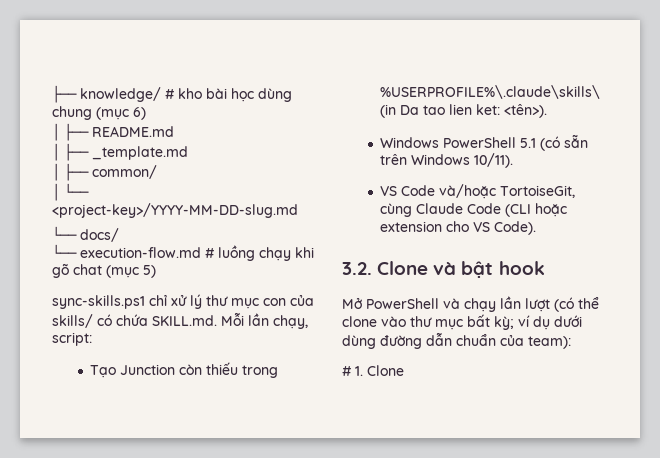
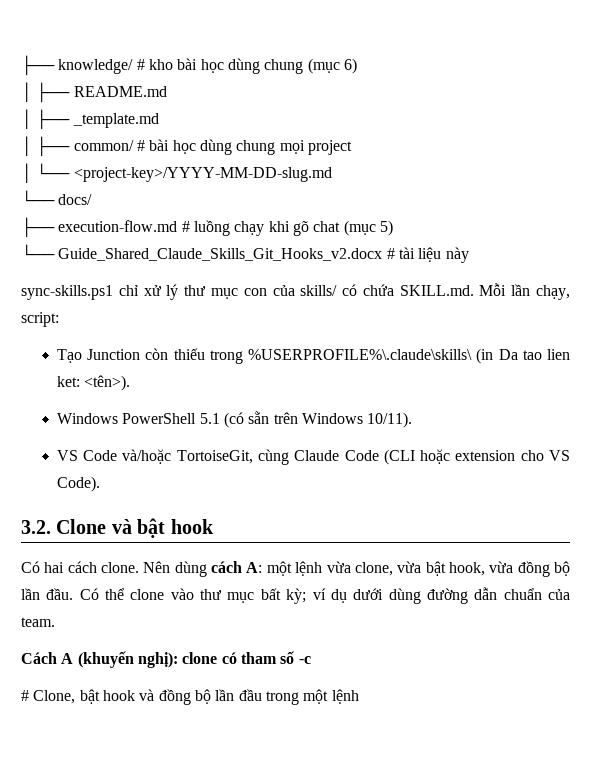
(157, 172) none -> [136,139,352,155] # bài học dùng chung mọi project
[52,244,77,258] └── -> [21,217,55,238] ├──
(156, 271) none -> [21,244,469,263] // └── Guide_Shared_Claude_Skills_Git_Hooks_v2.docx # tài liệu này
[342,296,574,312] Mở PowerShell và chạy lần lượt (có -> [21,561,571,577] [21,588,99,600] Có hai cách clone. Nên dùng cách A: một lệnh vừa clone, vừa bật hook, vừa đồng bộ lần đầu. Có
[528,336,571,349] [342,365,404,376] team): // # 1. Clone -> [21,617,55,627] [21,651,311,668] [21,689,359,705] team. // Cách A (khuyến nghị): clone có tham số -c // # Clone, bật hook và đồng bộ lần đầu trong một lệnh

